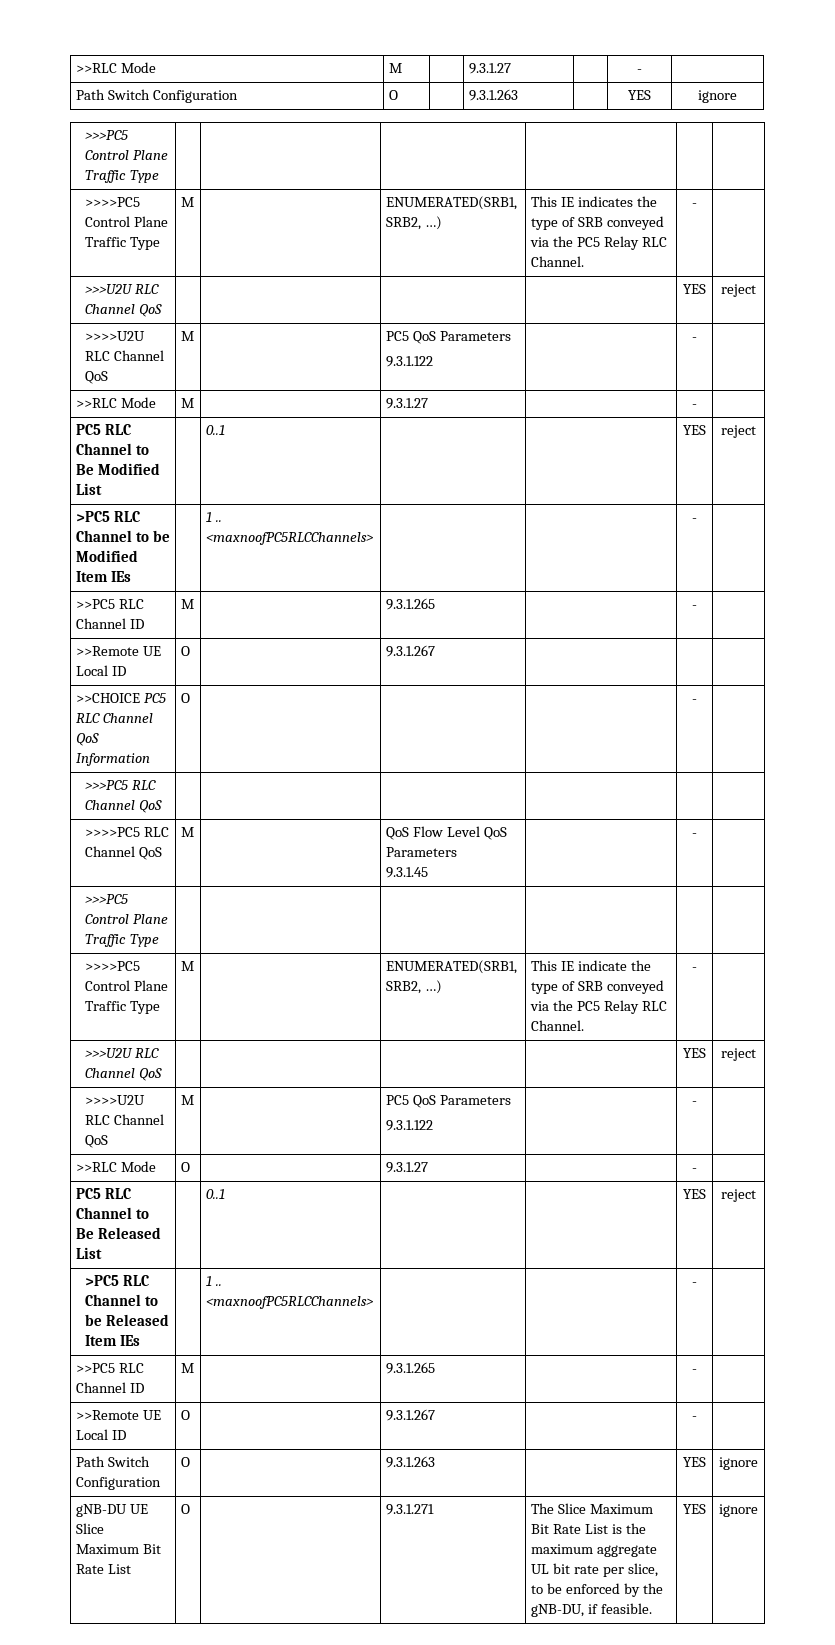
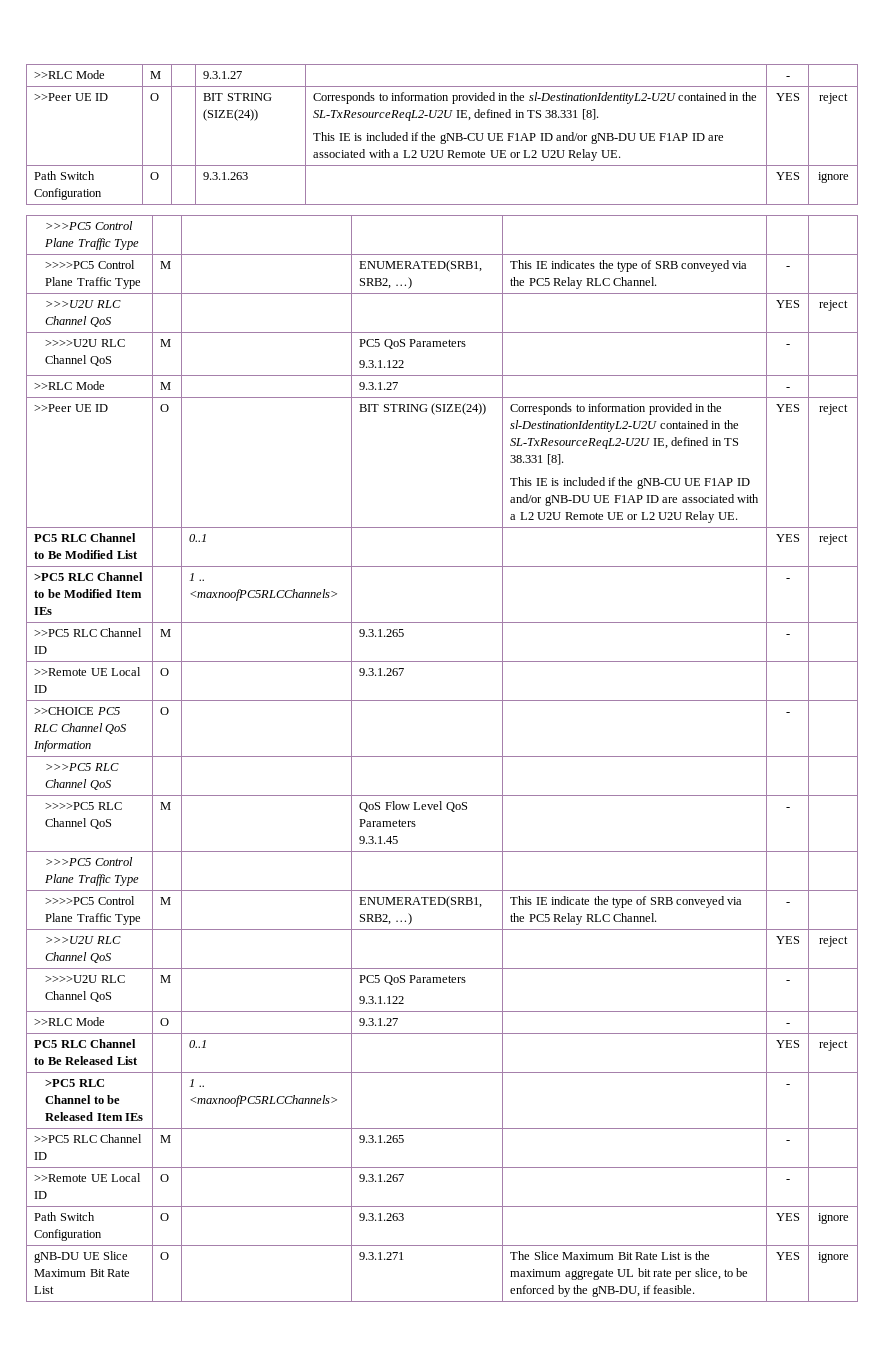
[75,62,156,73] [388,63,402,73] [468,63,511,74] [637,69,643,73] >>RLC Mode | M | | 9.3.1.27 | | - | -> [34,70,105,79] [150,71,162,79] [203,71,243,79] [785,76,790,79] [34,93,109,101] [150,93,160,101] [203,93,272,101] [203,109,259,121] [313,92,757,104] [313,109,599,121] [313,132,725,144] [313,149,621,161] [775,93,800,101] [819,93,848,104] >>RLC Mode | M | | 9.3.1.27 | | - | // >>Peer UE ID | O | | BIT STRING (SIZE(24)) | Corresponds to information provided in the sl-DestinationIdentityL2-U2U contained in the SL-TxResourceReqL2-U2U IE, defined in TS 38.331 [8]. // This IE is included if the gNB-CU UE F1AP ID and/or gNB-DU UE F1AP ID are associated with a L2 U2U Remote UE or L2 U2U Relay UE. | YES | reject
(697, 406) none -> [34,404,109,412] [160,404,170,412] [359,403,487,415] [510,403,723,415] [510,420,739,432] [510,437,739,449] [510,454,564,465] [510,477,750,489] [510,494,760,506] [510,511,738,523] [775,404,800,412] [819,404,848,415] // >>Peer UE ID | O | | BIT STRING (SIZE(24)) | Corresponds to information provided in the sl-DestinationIdentityL2-U2U contained in the SL-TxResourceReqL2-U2U IE, defined in TS 38.331 [8]. // This IE is included if the gNB-CU UE F1AP ID and/or gNB-DU UE F1AP ID are associated with a L2 U2U Remote UE or L2 U2U Relay UE. | YES | reject

